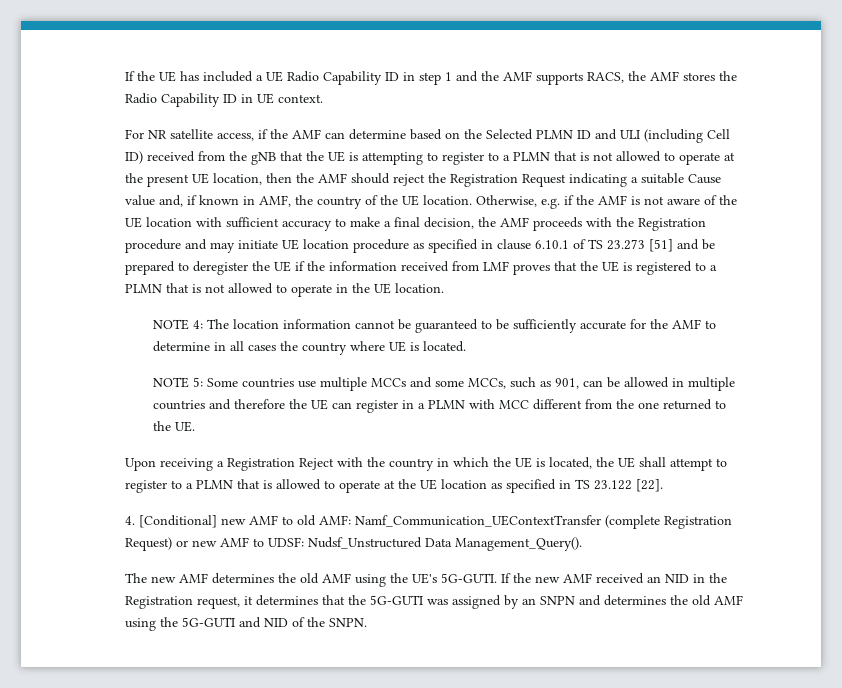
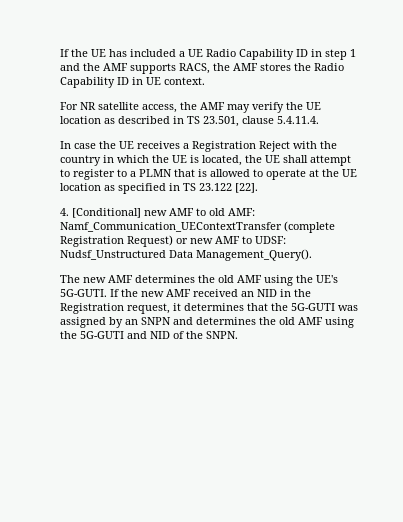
[257,129,730,143] [124,151,735,165] [124,173,721,187] [124,195,737,209] [124,217,706,231] [124,239,715,253] [124,261,717,275] [124,283,444,297] [152,319,716,333] [152,341,466,355] [152,377,735,391] [152,399,726,413] [152,421,195,432] [124,458,213,471] if the AMF can determine based on the Selected PLMN ID and ULI (including Cell ID) received from the gNB that the UE is attempting to register to a PLMN that is not allowed to operate at the present UE location, then the AMF should reject the Registration Request indicating a suitable Cause value and, if known in AMF, the country of the UE location. Otherwise, e.g. if the AMF is not aware of the UE location with sufficient accuracy to make a final decision, the AMF proceeds with the Registration procedure and may initiate UE location procedure as specified in clause 6.10.1 of TS 23.273 [51] and be prepared to deregister the UE if the information received from LMF proves that the UE is registered to a PLMN that is not allowed to operate in the UE location. // NOTE 4: The location information cannot be guaranteed to be sufficiently accurate for the AMF to determine in all cases the country where UE is located. // NOTE 5: Some countries use multiple MCCs and some MCCs, such as 901, can be allowed in multiple countries and therefore the UE can register in a PLMN with MCC different from the one returned to the UE. // Upon receiving -> [180,102,322,113] [60,116,320,127] [60,141,181,149] the AMF may verify the UE location as described in TS 23.501, clause 5.4.11.4. // In case the UE receives

